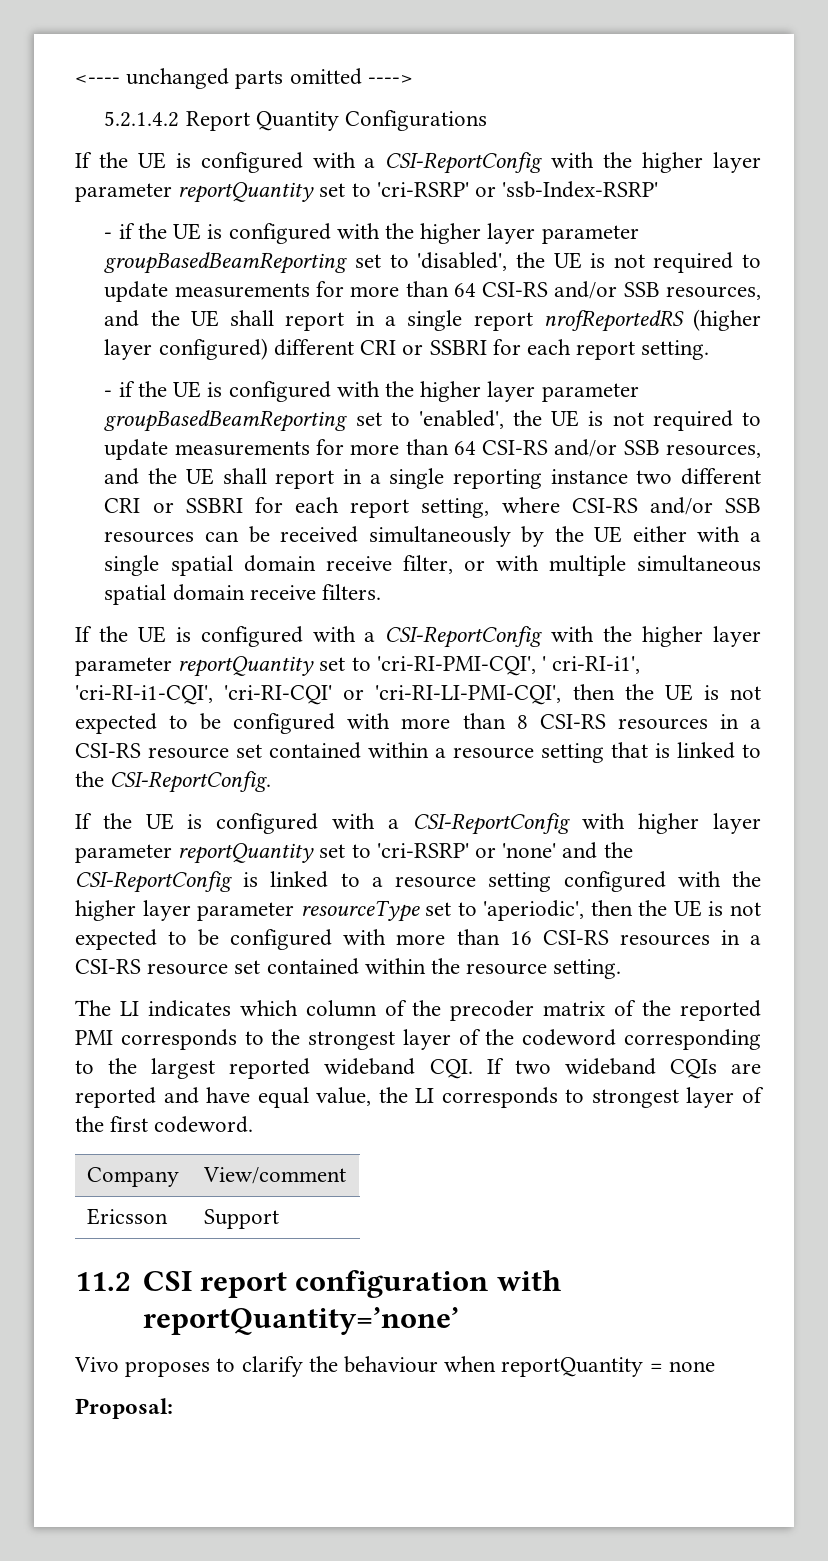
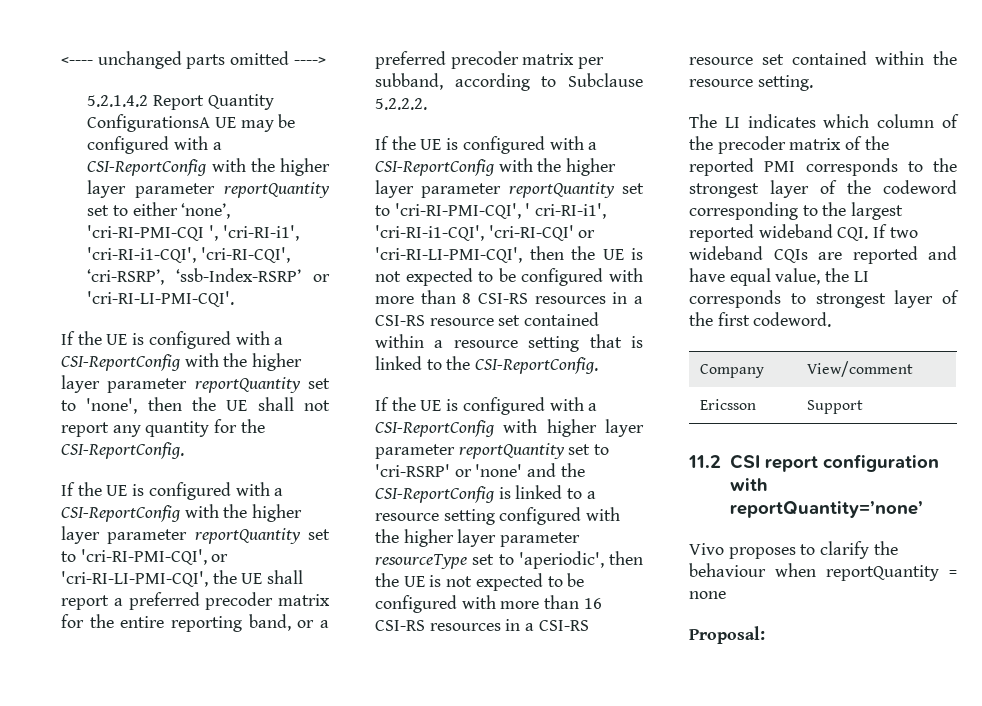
[345,110,488,131] Configurations -> [87,114,296,132] [87,136,222,154] [87,158,330,176] [87,180,330,198] [87,202,231,219] [87,225,299,241] [87,247,291,263] [87,268,330,285] [87,291,235,307] ConfigurationsA UE may be configured with a CSI-ReportConfig with the higher layer parameter reportQuantity set to either ‘none’, 'cri-RI-PMI-CQI ', 'cri-RI-i1', 'cri-RI-i1-CQI', 'cri-RI-CQI', ‘cri-RSRP’, ‘ssb-Index-RSRP’ or 'cri-RI-LI-PMI-CQI'.
[376,181,659,198] [104,223,639,244] [104,252,761,274] [104,281,761,302] [104,309,761,332] [104,338,710,360] [104,381,639,402] [104,410,762,432] [104,439,761,460] [104,468,761,489] [104,497,761,518] [104,526,762,547] [104,555,761,576] [104,584,382,605] 'cri-RSRP' or 'ssb-Index-RSRP' // - if the UE is configured with the higher layer parameter groupBasedBeamReporting set to 'disabled', the UE is not required to update measurements for more than 64 CSI-RS and/or SSB resources, and the UE shall report in a single report nrofReportedRS (higher layer configured) different CRI or SSBRI for each report setting. // - if the UE is configured with the higher layer parameter groupBasedBeamReporting set to 'enabled', the UE is not required to update measurements for more than 64 CSI-RS and/or SSB resources, and the UE shall report in a single reporting instance two different CRI or SSBRI for each report setting, where CSI-RS and/or SSB resources can be received simultaneously by the UE either with a single spatial domain receive filter, or with multiple simultaneous spatial domain receive filters. -> [86,397,330,414] [61,419,265,437] [61,442,184,459] [61,482,284,500] [61,504,303,522] [61,526,330,544] [61,549,229,565] [61,570,304,587] [61,592,330,610] [61,614,329,632] [375,51,605,69] [375,73,643,91] [375,98,427,110] 'none', then the UE shall not report any quantity for the CSI-ReportConfig. // If the UE is configured with a CSI-ReportConfig with the higher layer parameter reportQuantity set to 'cri-RI-PMI-CQI', or 'cri-RI-LI-PMI-CQI', the UE shall report a preferred precoder matrix for the entire reporting band, or a preferred precoder matrix per subband, according to Subclause 5.2.2.2.

